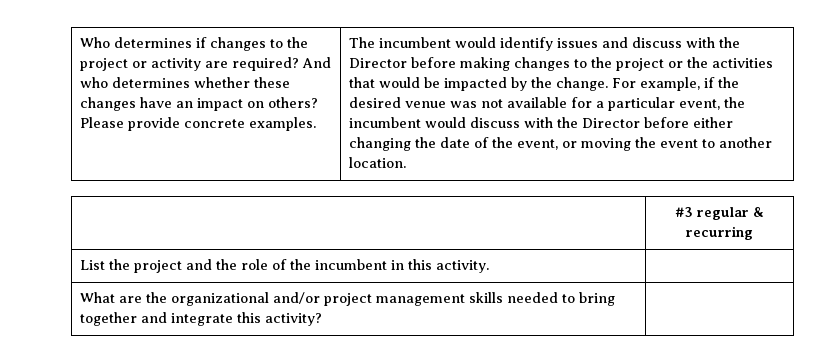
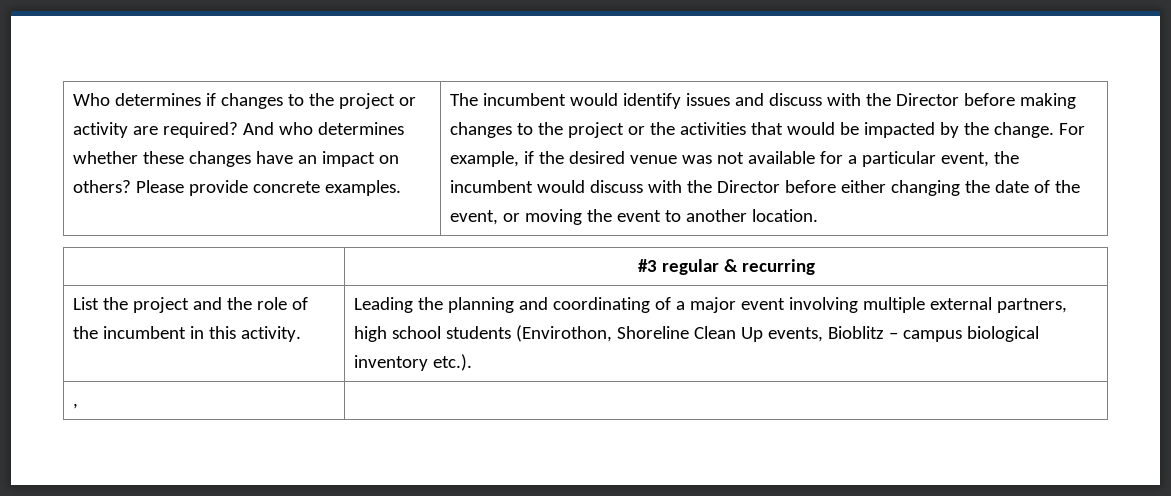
[79,292,615,306] [79,312,322,326] // What are the organizational and/or project management skills needed to bring together and integrate this activity? -> [354,297,1068,313] [354,325,1040,342] [354,354,473,371] [73,403,79,409] Leading the planning and coordinating of a major event involving multiple external partners, high school students (Envirothon, Shoreline Clean Up events, Bioblitz – campus biological inventory etc.). // ,

